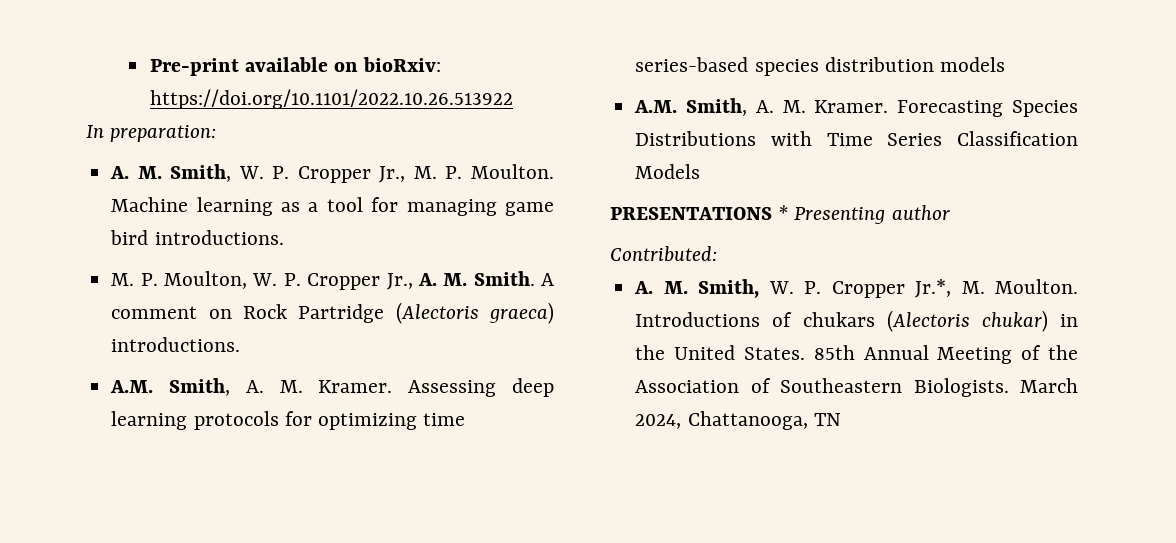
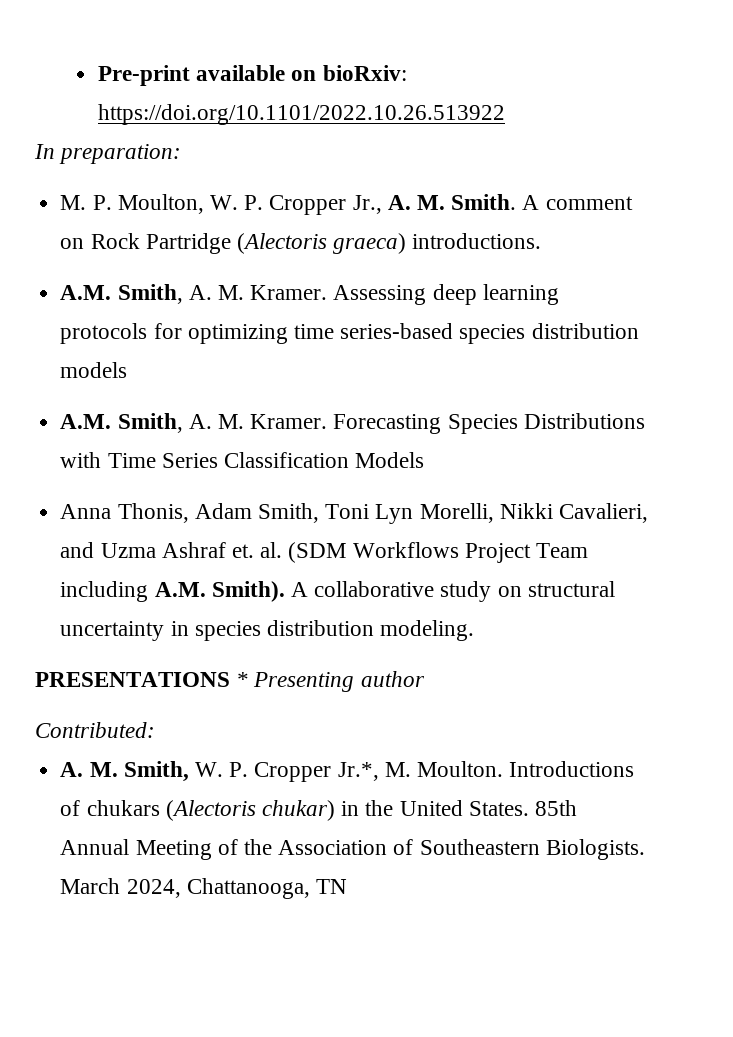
[110,164,554,183] [111,197,554,216] [110,230,284,245] // A. M. Smith, W. P. Cropper Jr., M. P. Moulton. Machine learning as a tool for managing game bird introductions. -> (182, 154) none
(701, 171) none -> [60,503,648,524] [60,542,588,563] [60,581,615,602] [60,620,475,641] // Anna Thonis, Adam Smith, Toni Lyn Morelli, Nikki Cavalieri, and Uzma Ashraf et. al. (SDM Workflows Project Team including A.M. Smith). A collaborative study on structural uncertainty in species distribution modeling.

